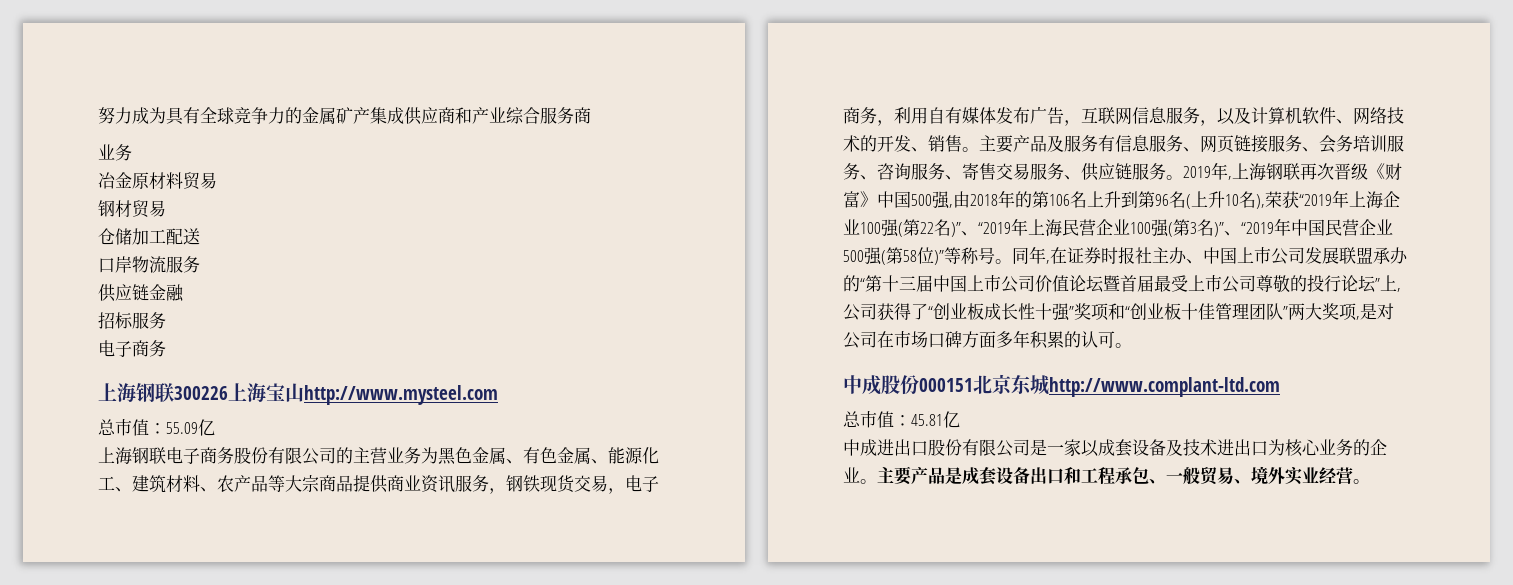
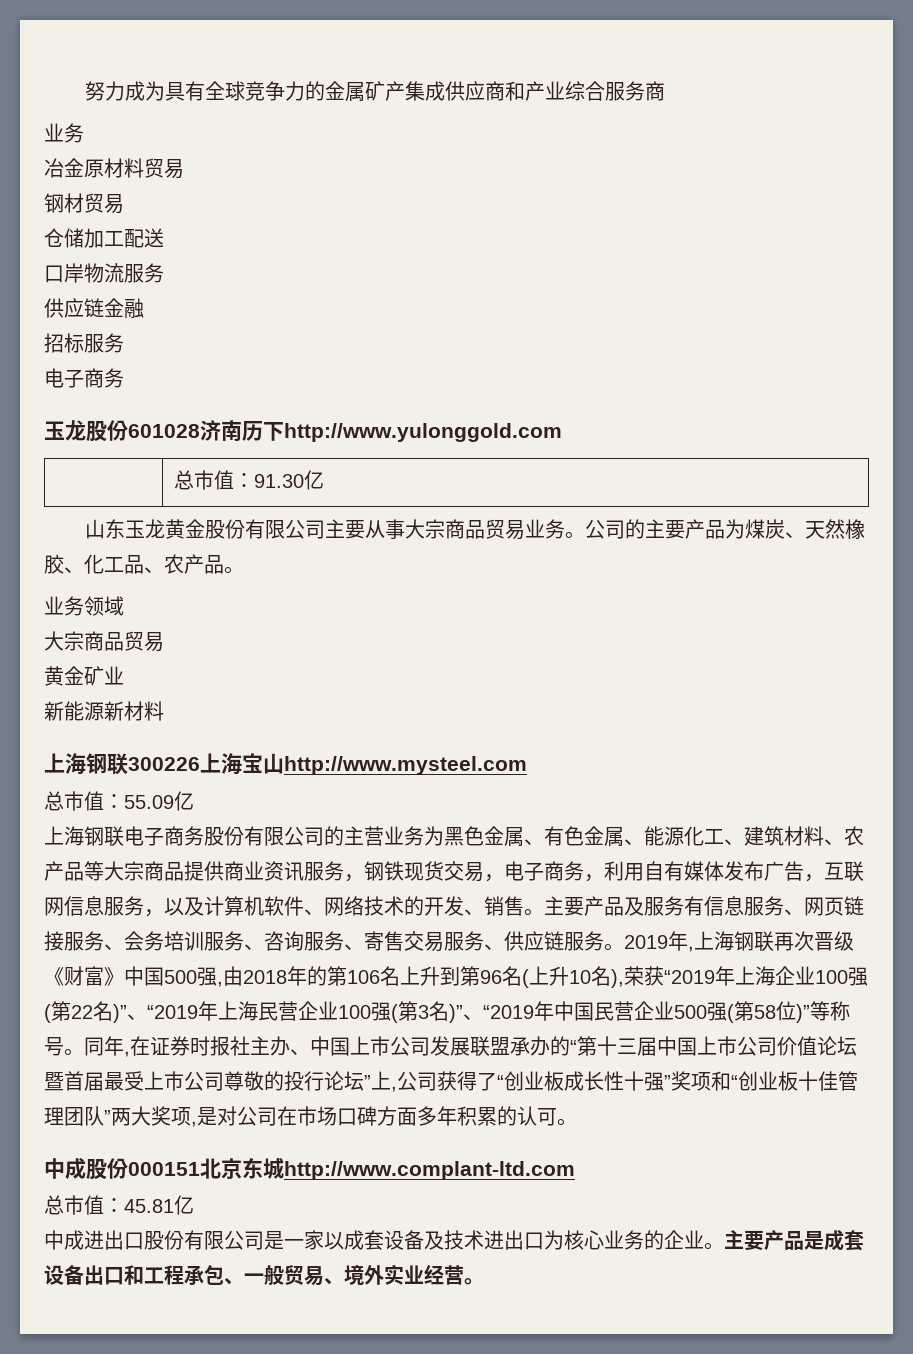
(166, 348) none -> [44,420,562,442] [174,470,325,490] [84,519,865,540] [44,554,244,574] [44,596,124,616] [44,631,164,652] [44,666,124,686] [44,701,164,721] // 玉龙股份601028济南历下http://www.yulonggold.com // | 总市值：91.30亿 // 山东玉龙黄金股份有限公司主要从事大宗商品贸易业务。公司的主要产品为煤炭、天然橡胶、化工品、农产品。 // 业务领域 // 大宗商品贸易 // 黄金矿业 // 新能源新材料

